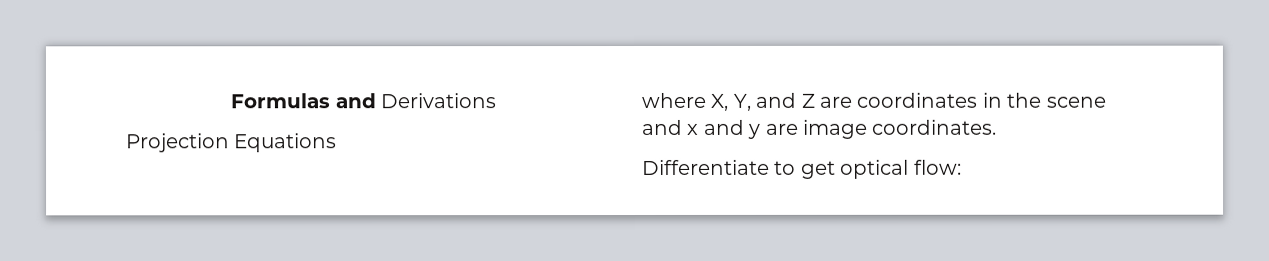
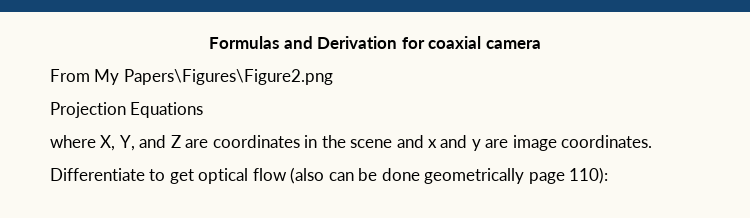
[379,93,496,109] Derivations -> [317,36,541,49] [50,69,333,85] Derivation for coaxial camera // From My Papers\Figures\Figure2.png
[913,159,962,175] flow: -> [252,167,609,184] flow (also can be done geometrically page 110):

